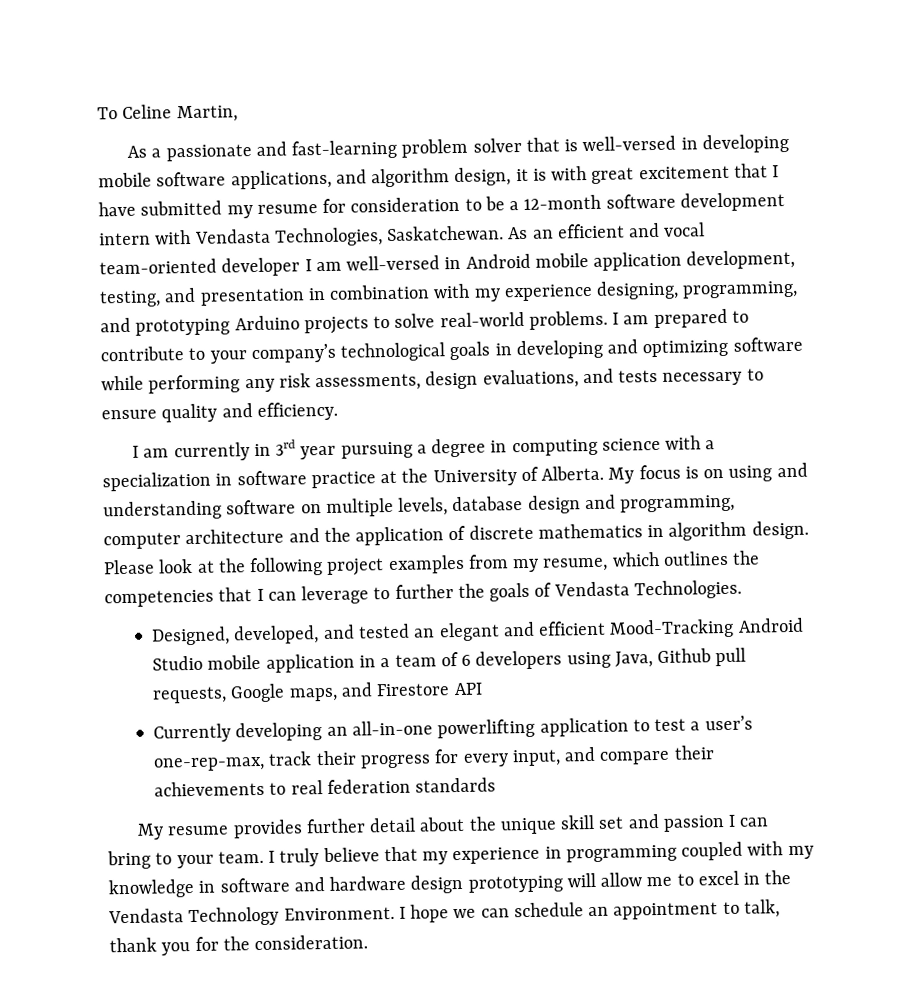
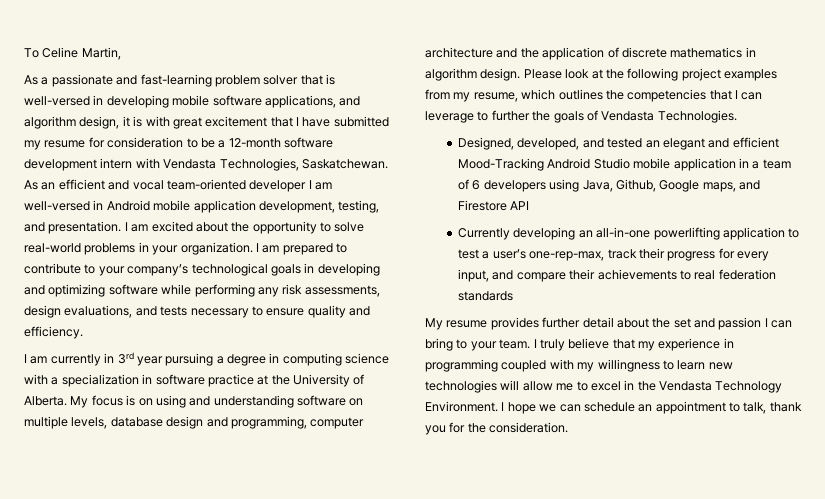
[199,280,799,306] [100,310,608,336] presentation in combination with my experience designing, programming, and prototyping Arduino projects to solve real-world problems. -> [48,221,365,234] [24,242,253,255] presentation. I am excited about the opportunity to solve real-world problems in your organization.
[657,647,747,667] [152,686,228,704] Github pull requests, -> [615,179,656,192] Github,
[499,814,596,835] unique skill -> (671, 323) none
[108,874,563,899] knowledge in software and hardware design prototyping -> [597,359,733,372] [425,380,497,393] willingness to learn new technologies

